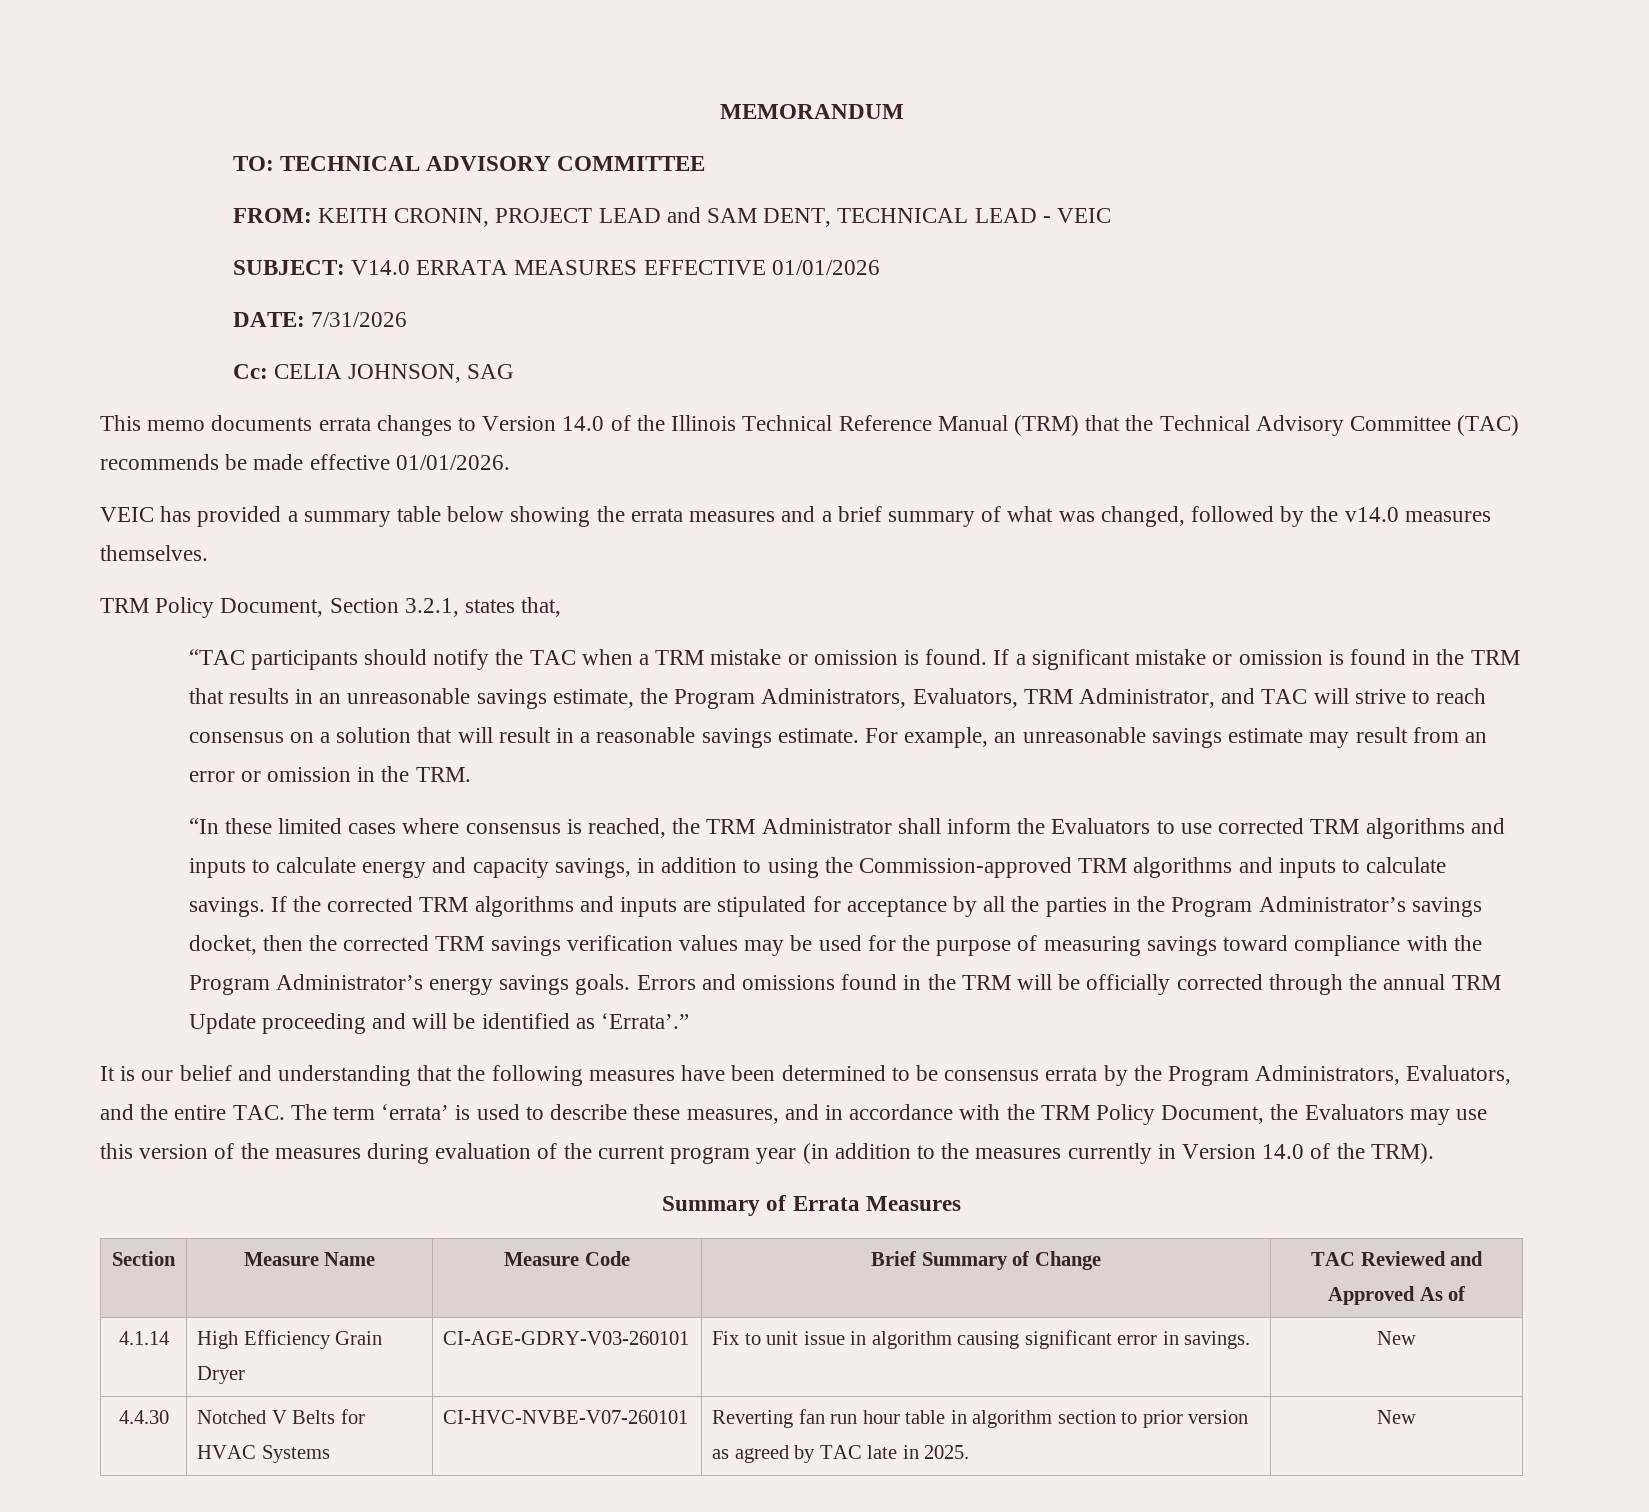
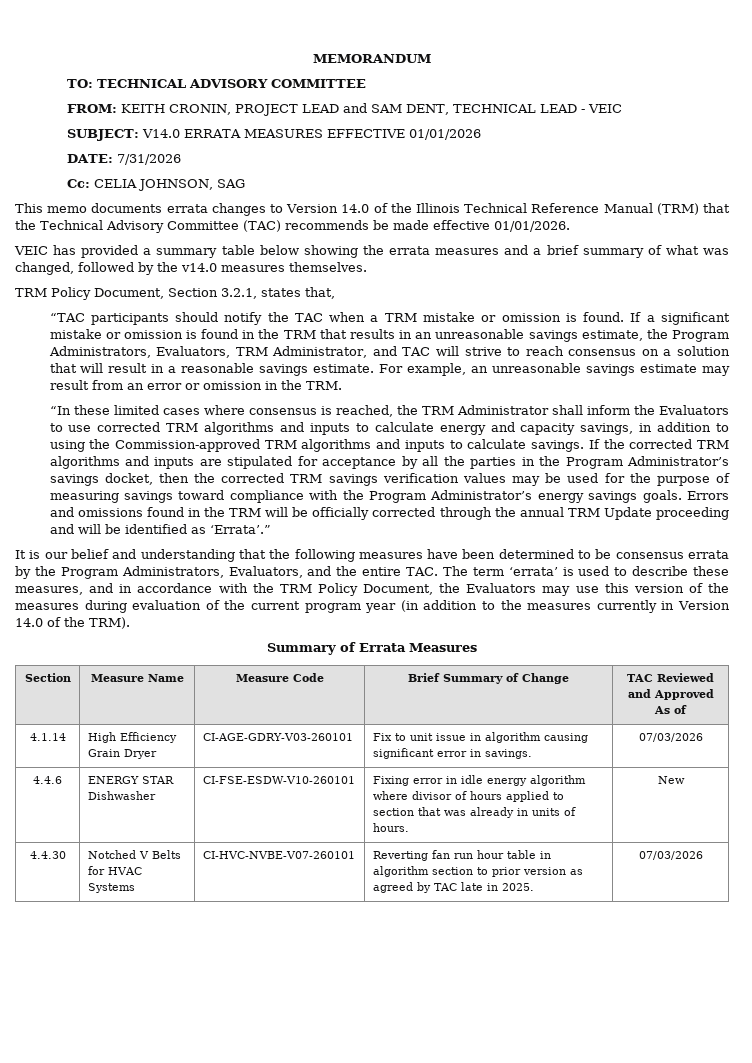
(1251, 1340) none -> [638,733,703,742] [33,776,62,784] [87,776,174,784] [87,791,156,800] [202,776,355,784] [372,775,586,786] [372,791,564,802] [372,807,576,818] [372,823,409,832] | 07/03/2026 // 4.4.6 | ENERGY STAR Dishwasher | CI-FSE-ESDW-V10-260101 | Fixing error in idle energy algorithm where divisor of hours applied to section that was already in units of hours.
[1377,1410,1416,1424] New -> [638,851,703,860] 07/03/2026

